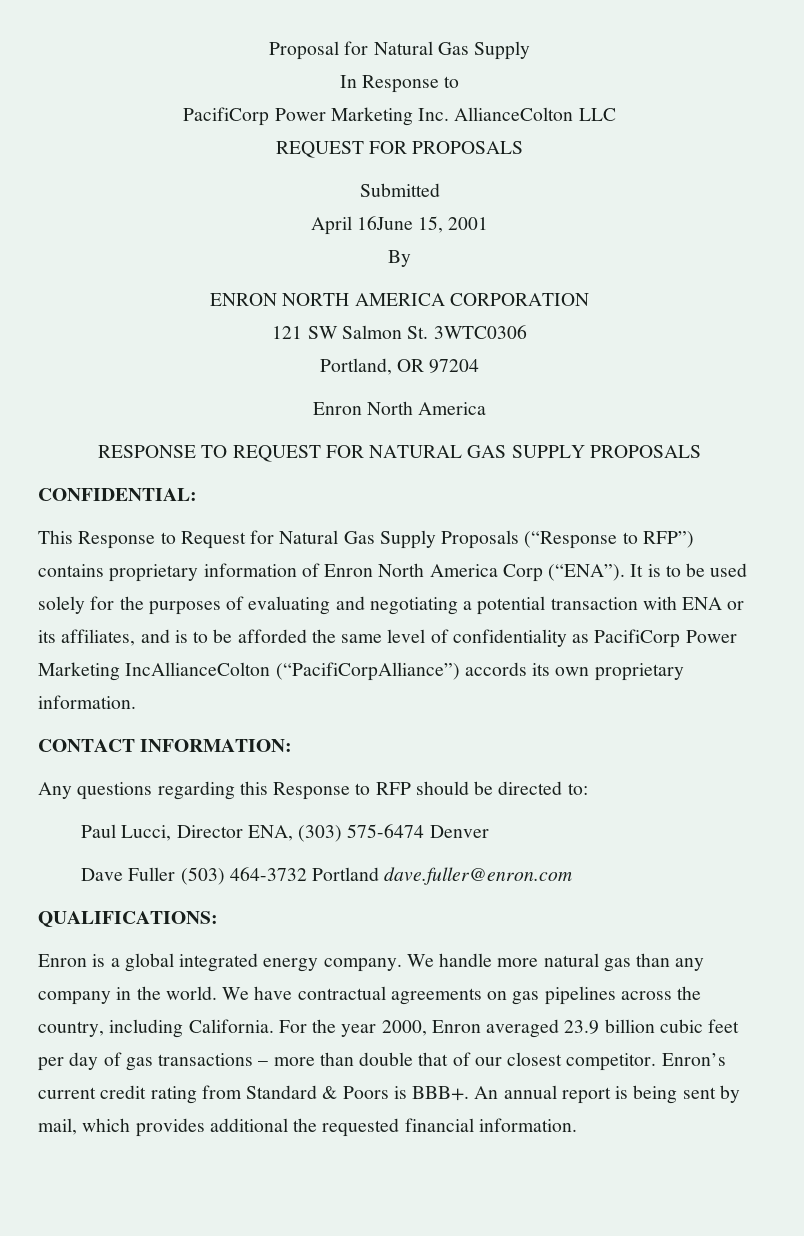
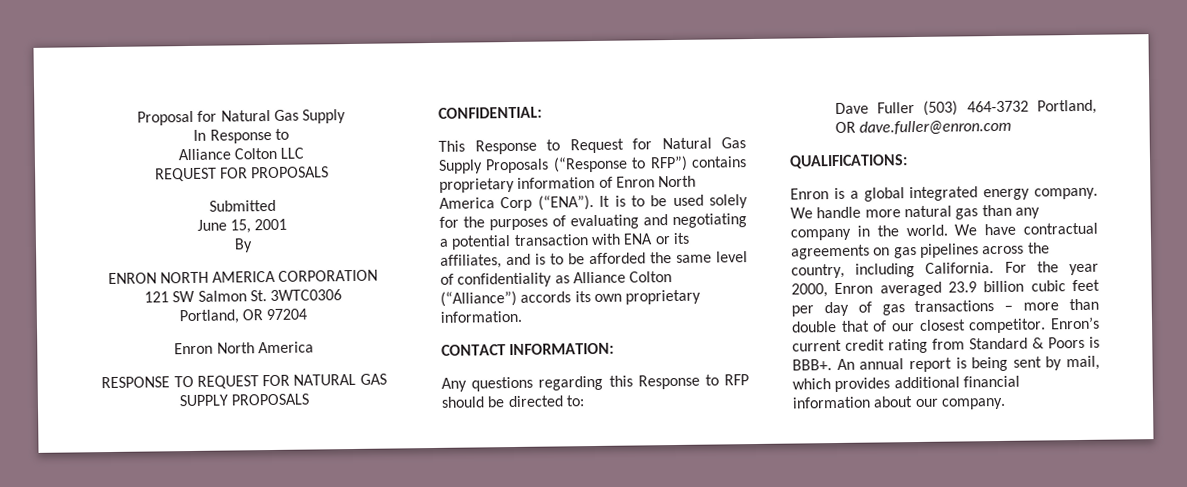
[183,107,574,126] PacifiCorp Power Marketing Inc. AllianceColton -> [177,147,277,161] Alliance Colton
[310,216,413,235] April 16June -> [196,219,227,231] June
[594,629,737,648] [38,662,460,681] PacifiCorp Power Marketing IncAllianceColton (“PacifiCorpAlliance”) -> [572,271,673,284] [440,290,517,307] Alliance Colton (“Alliance”)
[81,824,489,842] // Paul Lucci, Director ENA, (303) 575-6474 Denver -> (585, 401) none
[312,867,380,881] Portland -> [1037,99,1097,115] [834,121,856,134] Portland, OR
[293,1118,577,1137] the requested financial information. -> [962,375,1020,388] [792,396,1006,410] financial information about our company.

